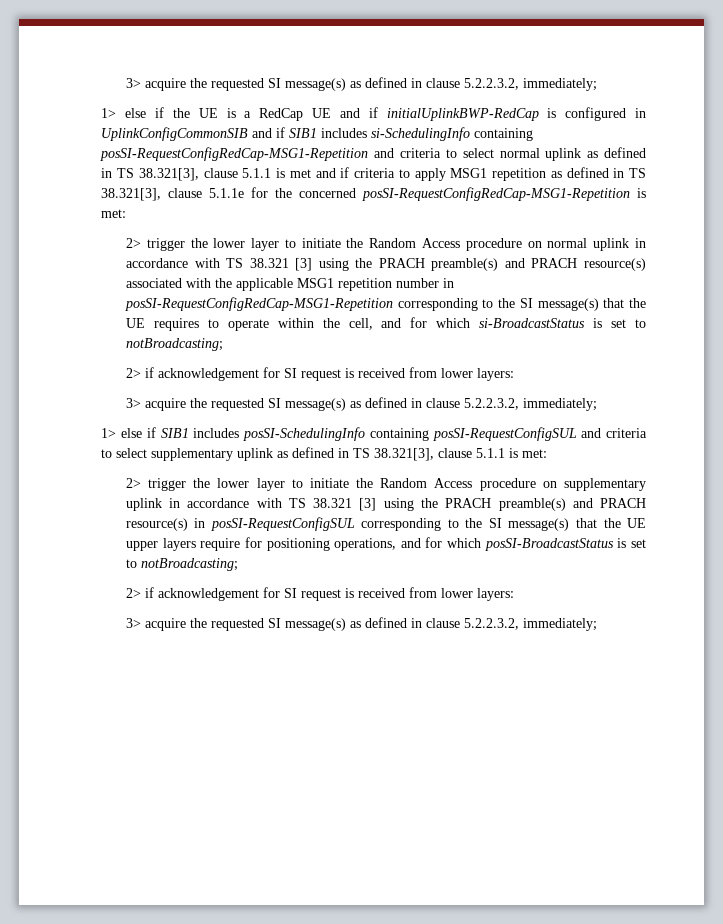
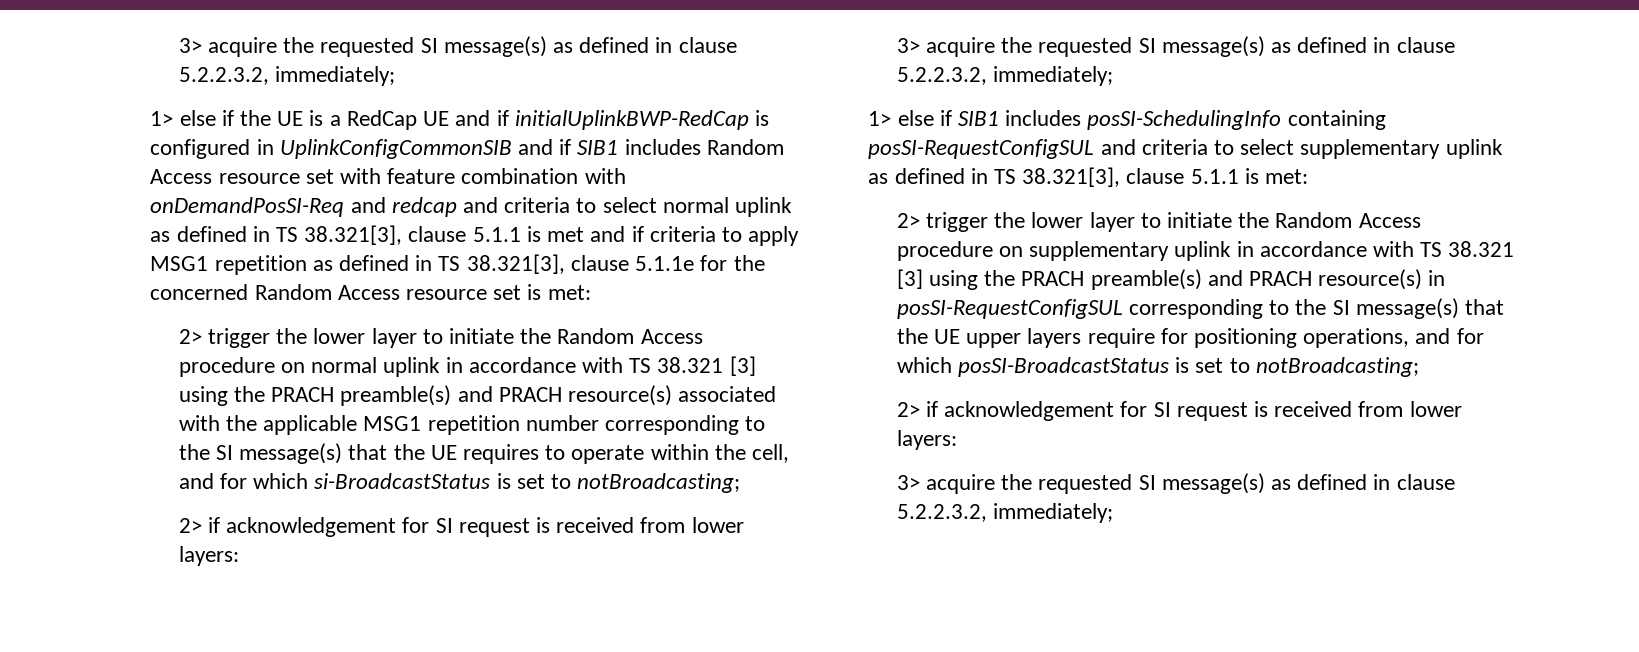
[371,127,534,141] [100,147,369,161] si-SchedulingInfo containing posSI-RequestConfigRedCap-MSG1-Repetition -> [706,139,784,155] [150,168,626,184] [150,197,457,217] Random Access resource set with feature combination with onDemandPosSI-Req and redcap
[362,187,631,201] posSI-RequestConfigRedCap-MSG1-Repetition -> [254,284,522,300] Random Access resource set
[442,278,454,288] [124,297,393,311] in posSI-RequestConfigRedCap-MSG1-Repetition -> (599, 423) none

